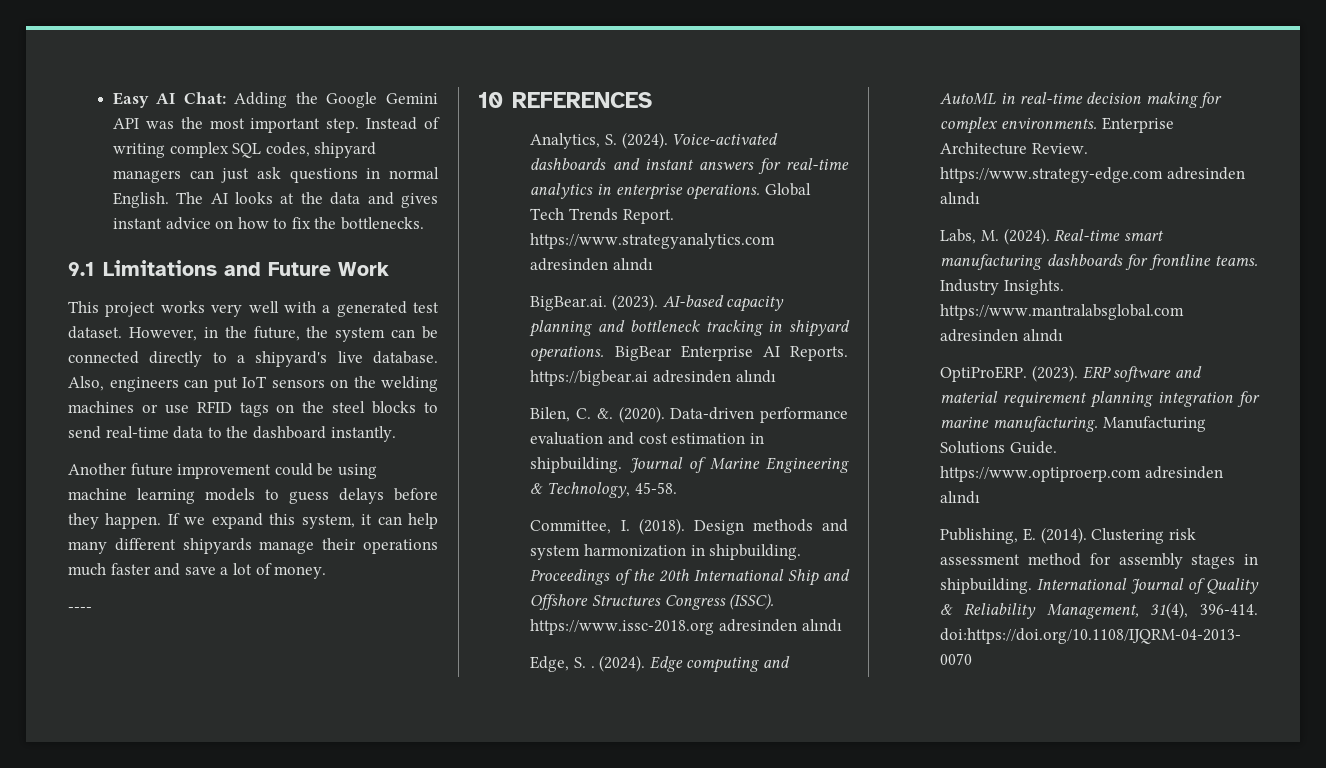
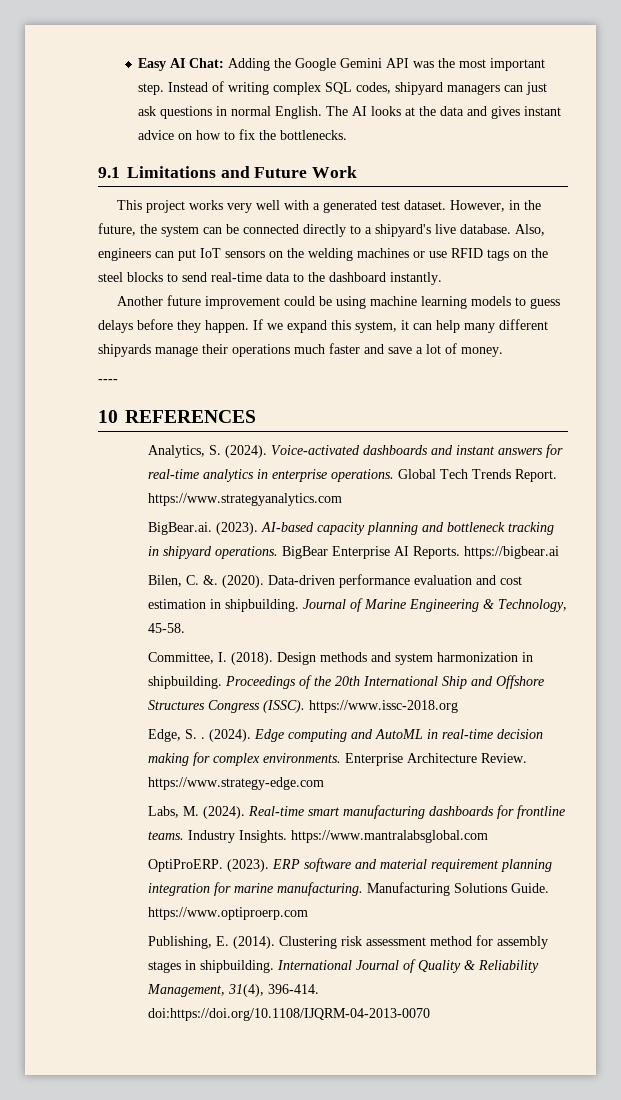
[530,258,654,271] adresinden alındı -> (342, 499) none
[653,370,776,383] adresinden alındı -> (559, 552) none
[719,619,842,632] adresinden alındı -> (458, 706) none
[1167,167,1246,180] [940,192,981,205] adresinden alındı -> (324, 783) none
[940,329,1064,342] adresinden alındı -> (488, 836) none
[1145,466,1224,479] [940,491,981,504] adresinden alındı -> (308, 913) none

